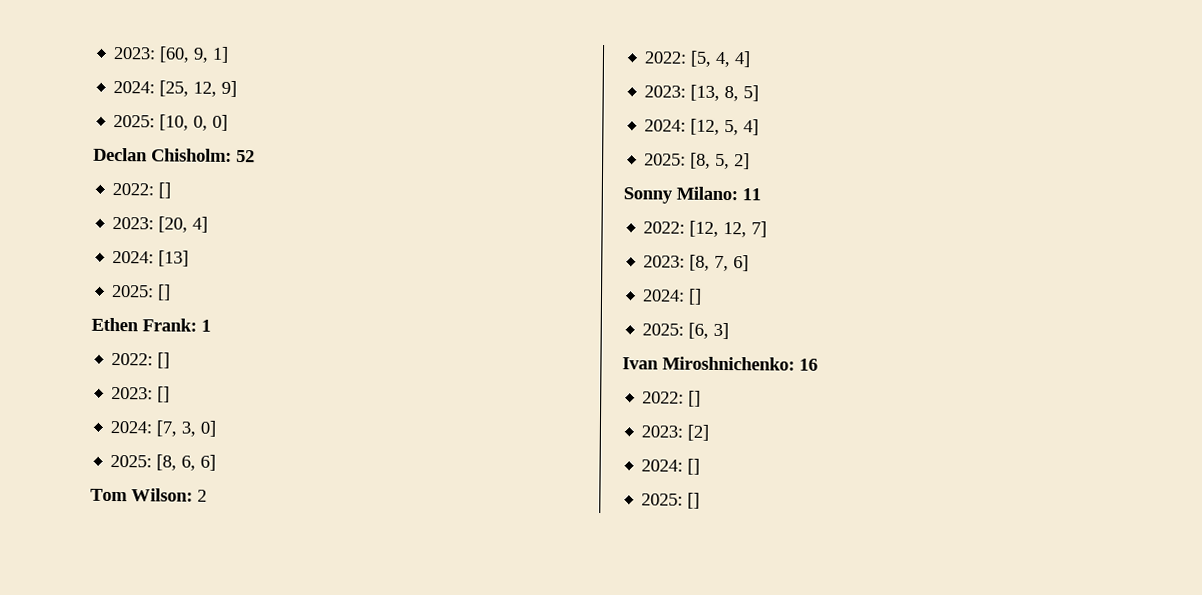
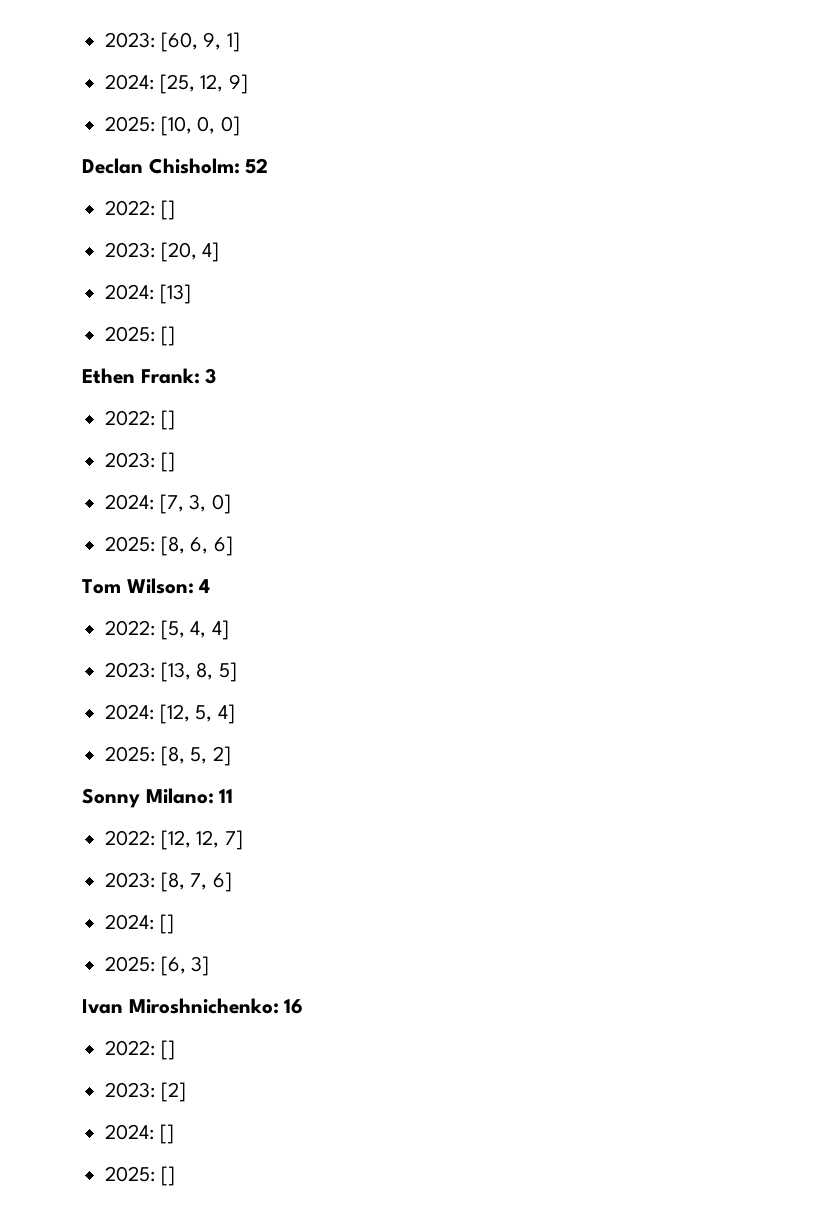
[201,319,211,332] 1 -> [205,368,217,384] 3
[197,489,207,502] 2 -> [199,579,211,593] 4

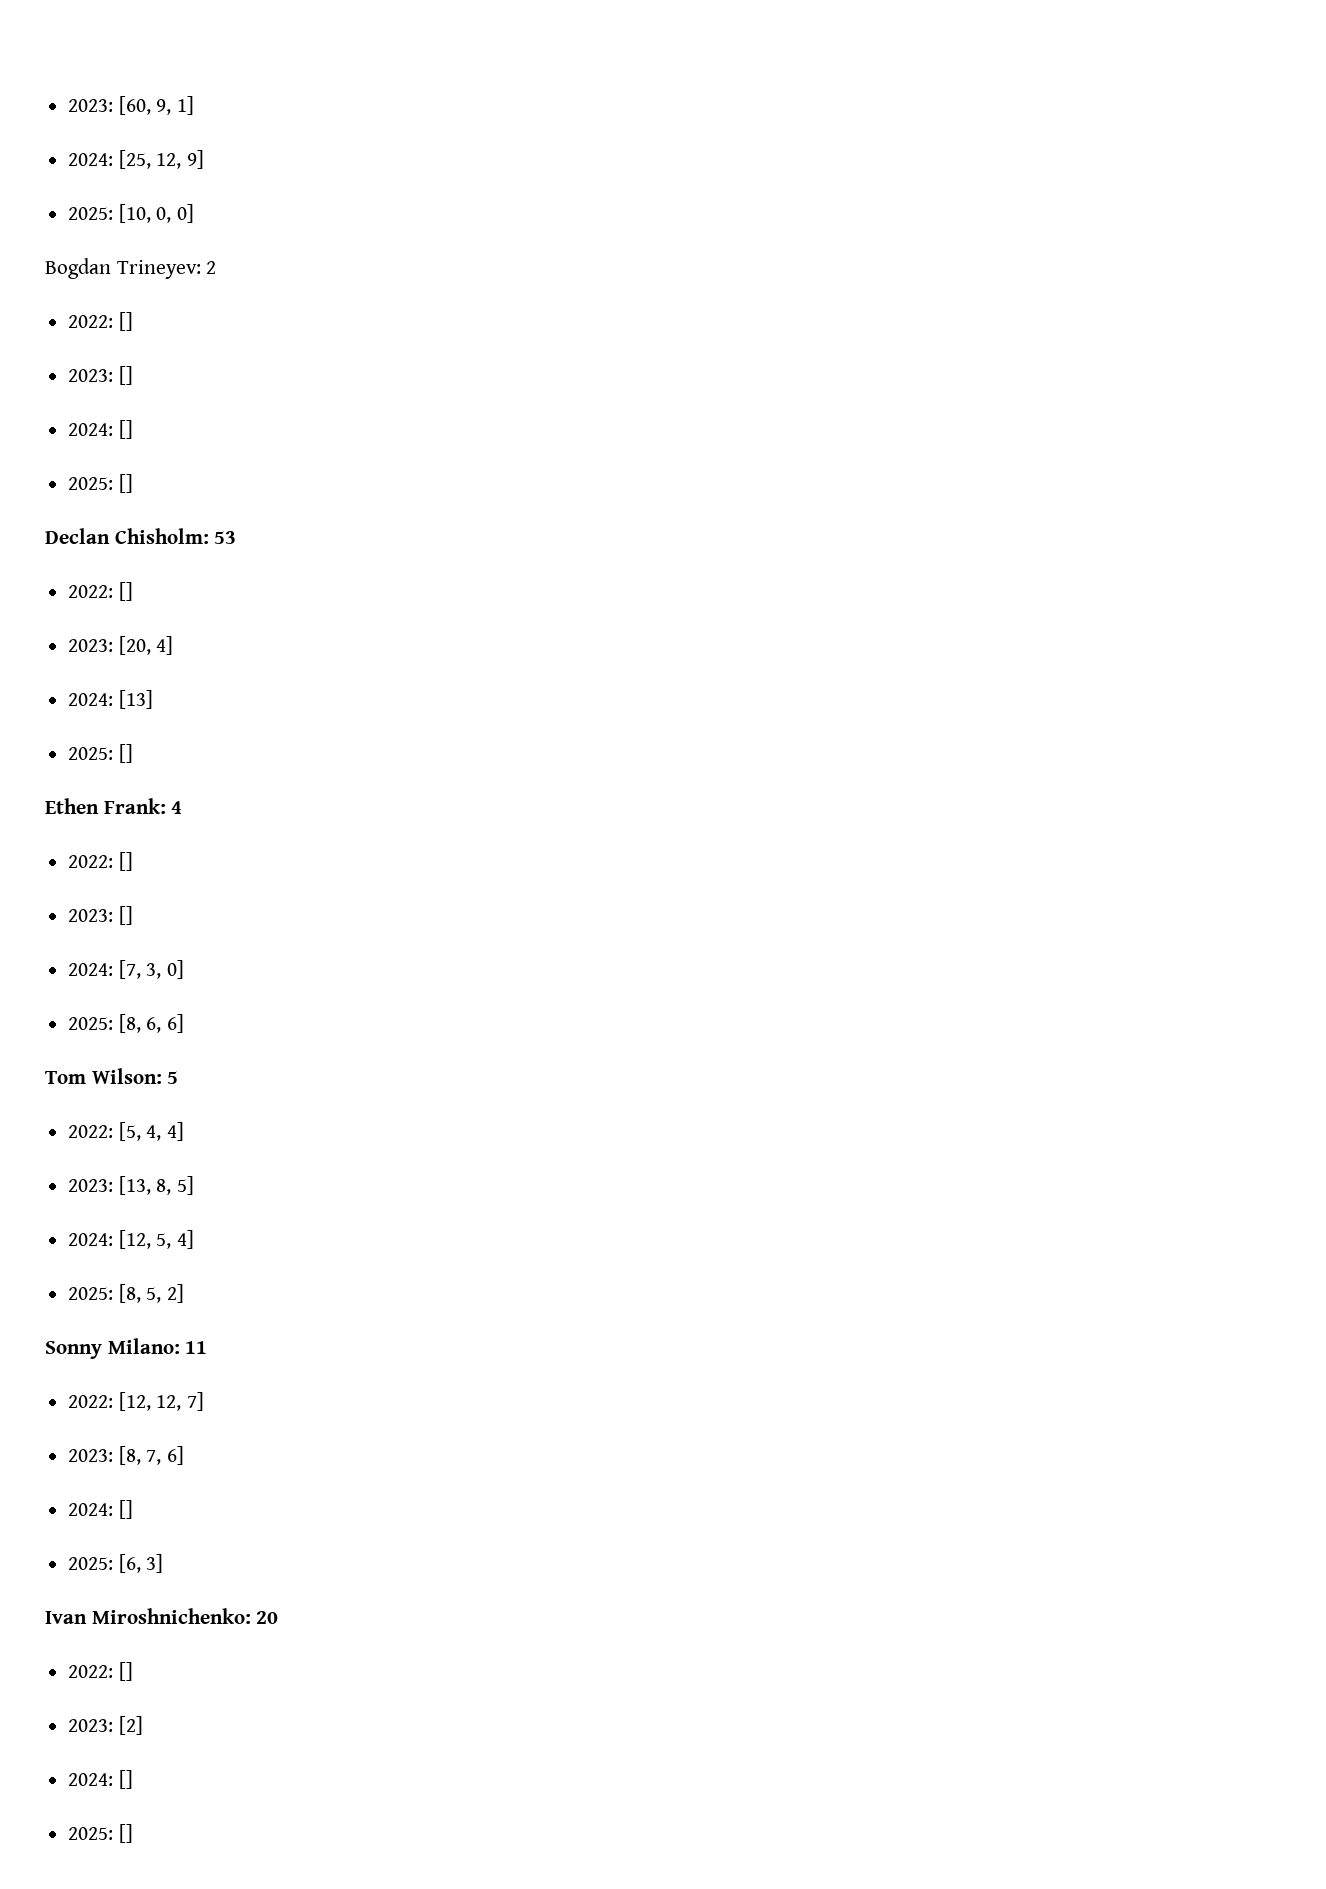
(241, 126) none -> [45,258,217,279] [68,312,133,331] [68,366,133,385] [68,420,133,439] [68,474,133,493] // Bogdan Trineyev: 2 // 2022: [] // 2023: [] // 2024: [] // 2025: []
[245,158,269,174] 52 -> [214,531,237,544] 53
[205,368,217,384] 3 -> [171,801,183,814] 4
[199,579,211,593] 4 -> [167,1071,179,1084] 5
[284,999,304,1014] 16 -> [256,1611,279,1624] 20

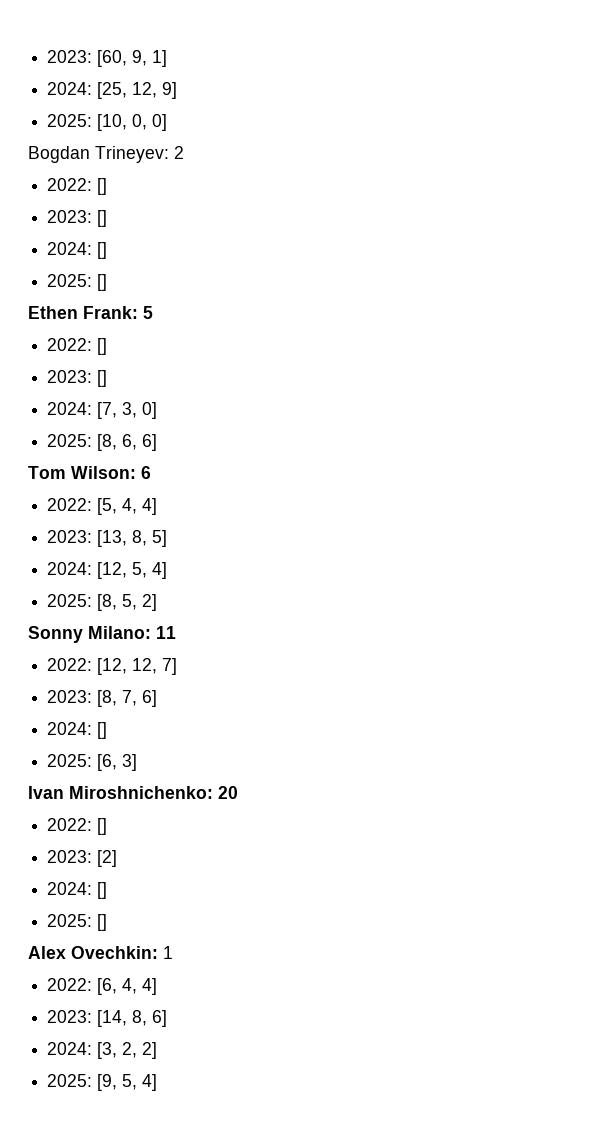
[45,528,237,544] [68,582,133,601] [68,636,174,655] [68,690,153,709] [68,744,133,763] // Declan Chisholm: 53 // 2022: [] // 2023: [20, 4] // 2024: [13] // 2025: [] -> (108, 282) none
[171,801,183,814] 4 -> [143,306,153,319] 5
[167,1071,179,1084] 5 -> [141,466,151,479] 6
(133, 1833) none -> [28,946,173,959] [47,978,158,995] [47,1010,168,1027] [47,1042,158,1059] [47,1074,158,1091] // Alex Ovechkin: 1 // 2022: [6, 4, 4] // 2023: [14, 8, 6] // 2024: [3, 2, 2] // 2025: [9, 5, 4]

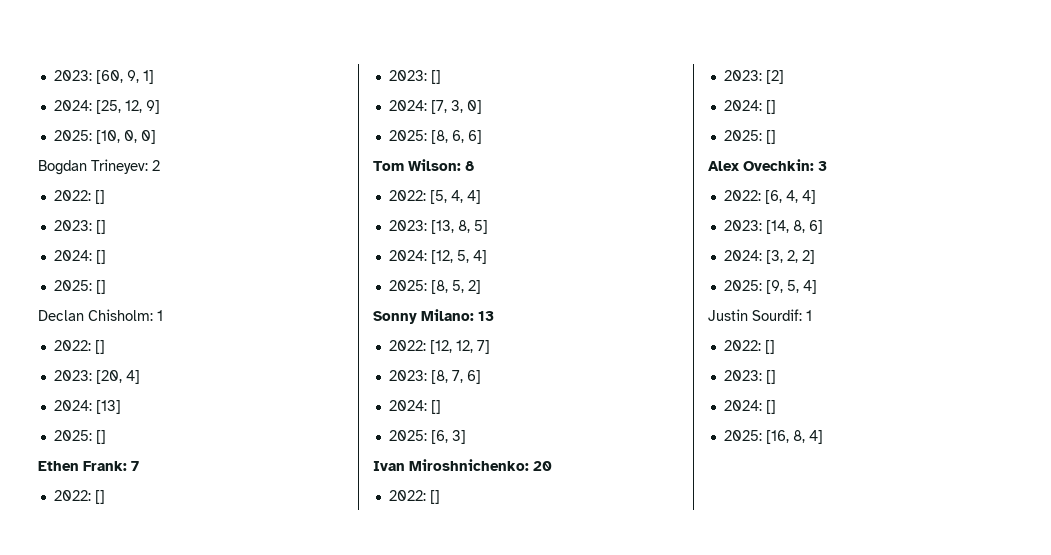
(108, 282) none -> [38,309,163,321] [53,340,105,354] [53,370,140,384] [53,400,121,414] [53,430,106,444] // Declan Chisholm: 1 // 2022: [] // 2023: [20, 4] // 2024: [13] // 2025: []
[143,306,153,319] 5 -> [131,461,139,471] 7
[141,466,151,479] 6 -> [465,161,474,171] 8
[156,626,176,639] 11 -> [478,311,494,321] 13
[163,946,173,959] 1 -> [818,161,827,171] 3
(158, 1082) none -> [708,309,812,321] [723,340,775,354] [723,370,776,384] [723,400,776,414] [723,430,823,444] // Justin Sourdif: 1 // 2022: [] // 2023: [] // 2024: [] // 2025: [16, 8, 4]

